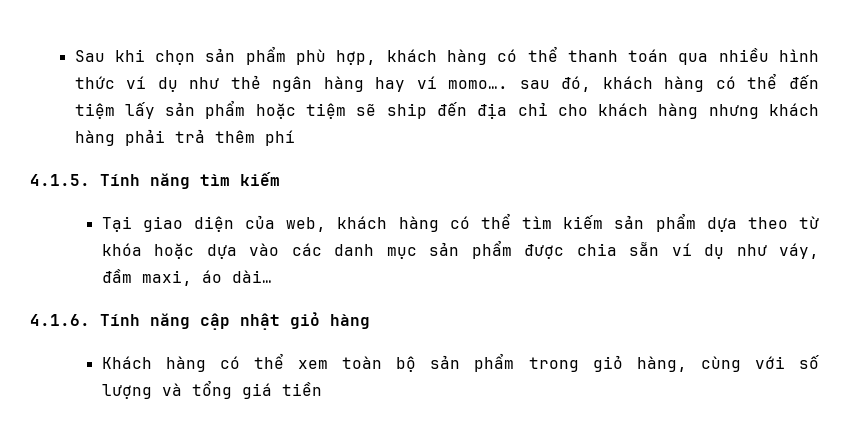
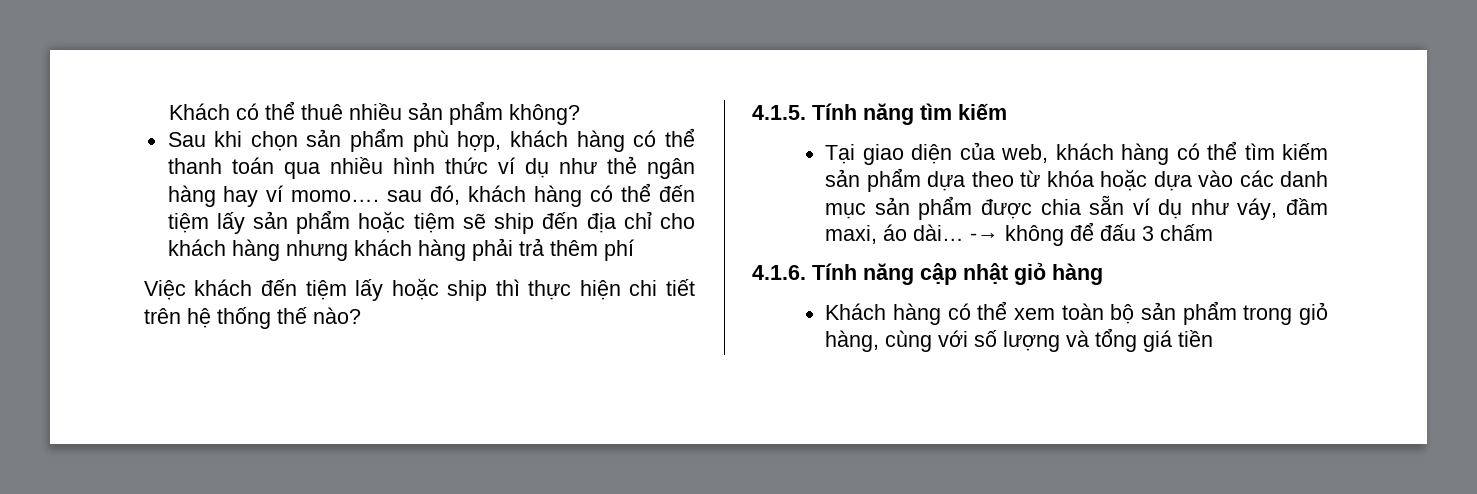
(74, 56) none -> [168,101,580,125] Khách có thể thuê nhiều sản phẩm không? //
(295, 138) none -> [143,278,695,301] [143,307,361,329] // Việc khách đến tiệm lấy hoặc ship thì thực hiện chi tiết trên hệ thống thế nào?
(272, 276) none -> [970,222,1214,246] -→ không để đấu 3 chấm

